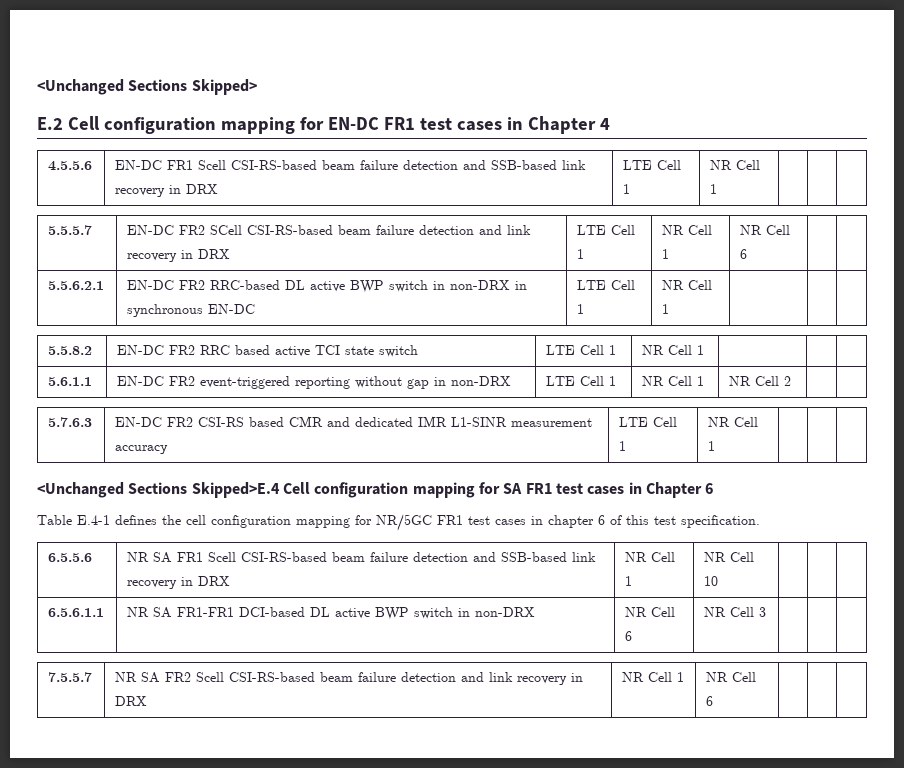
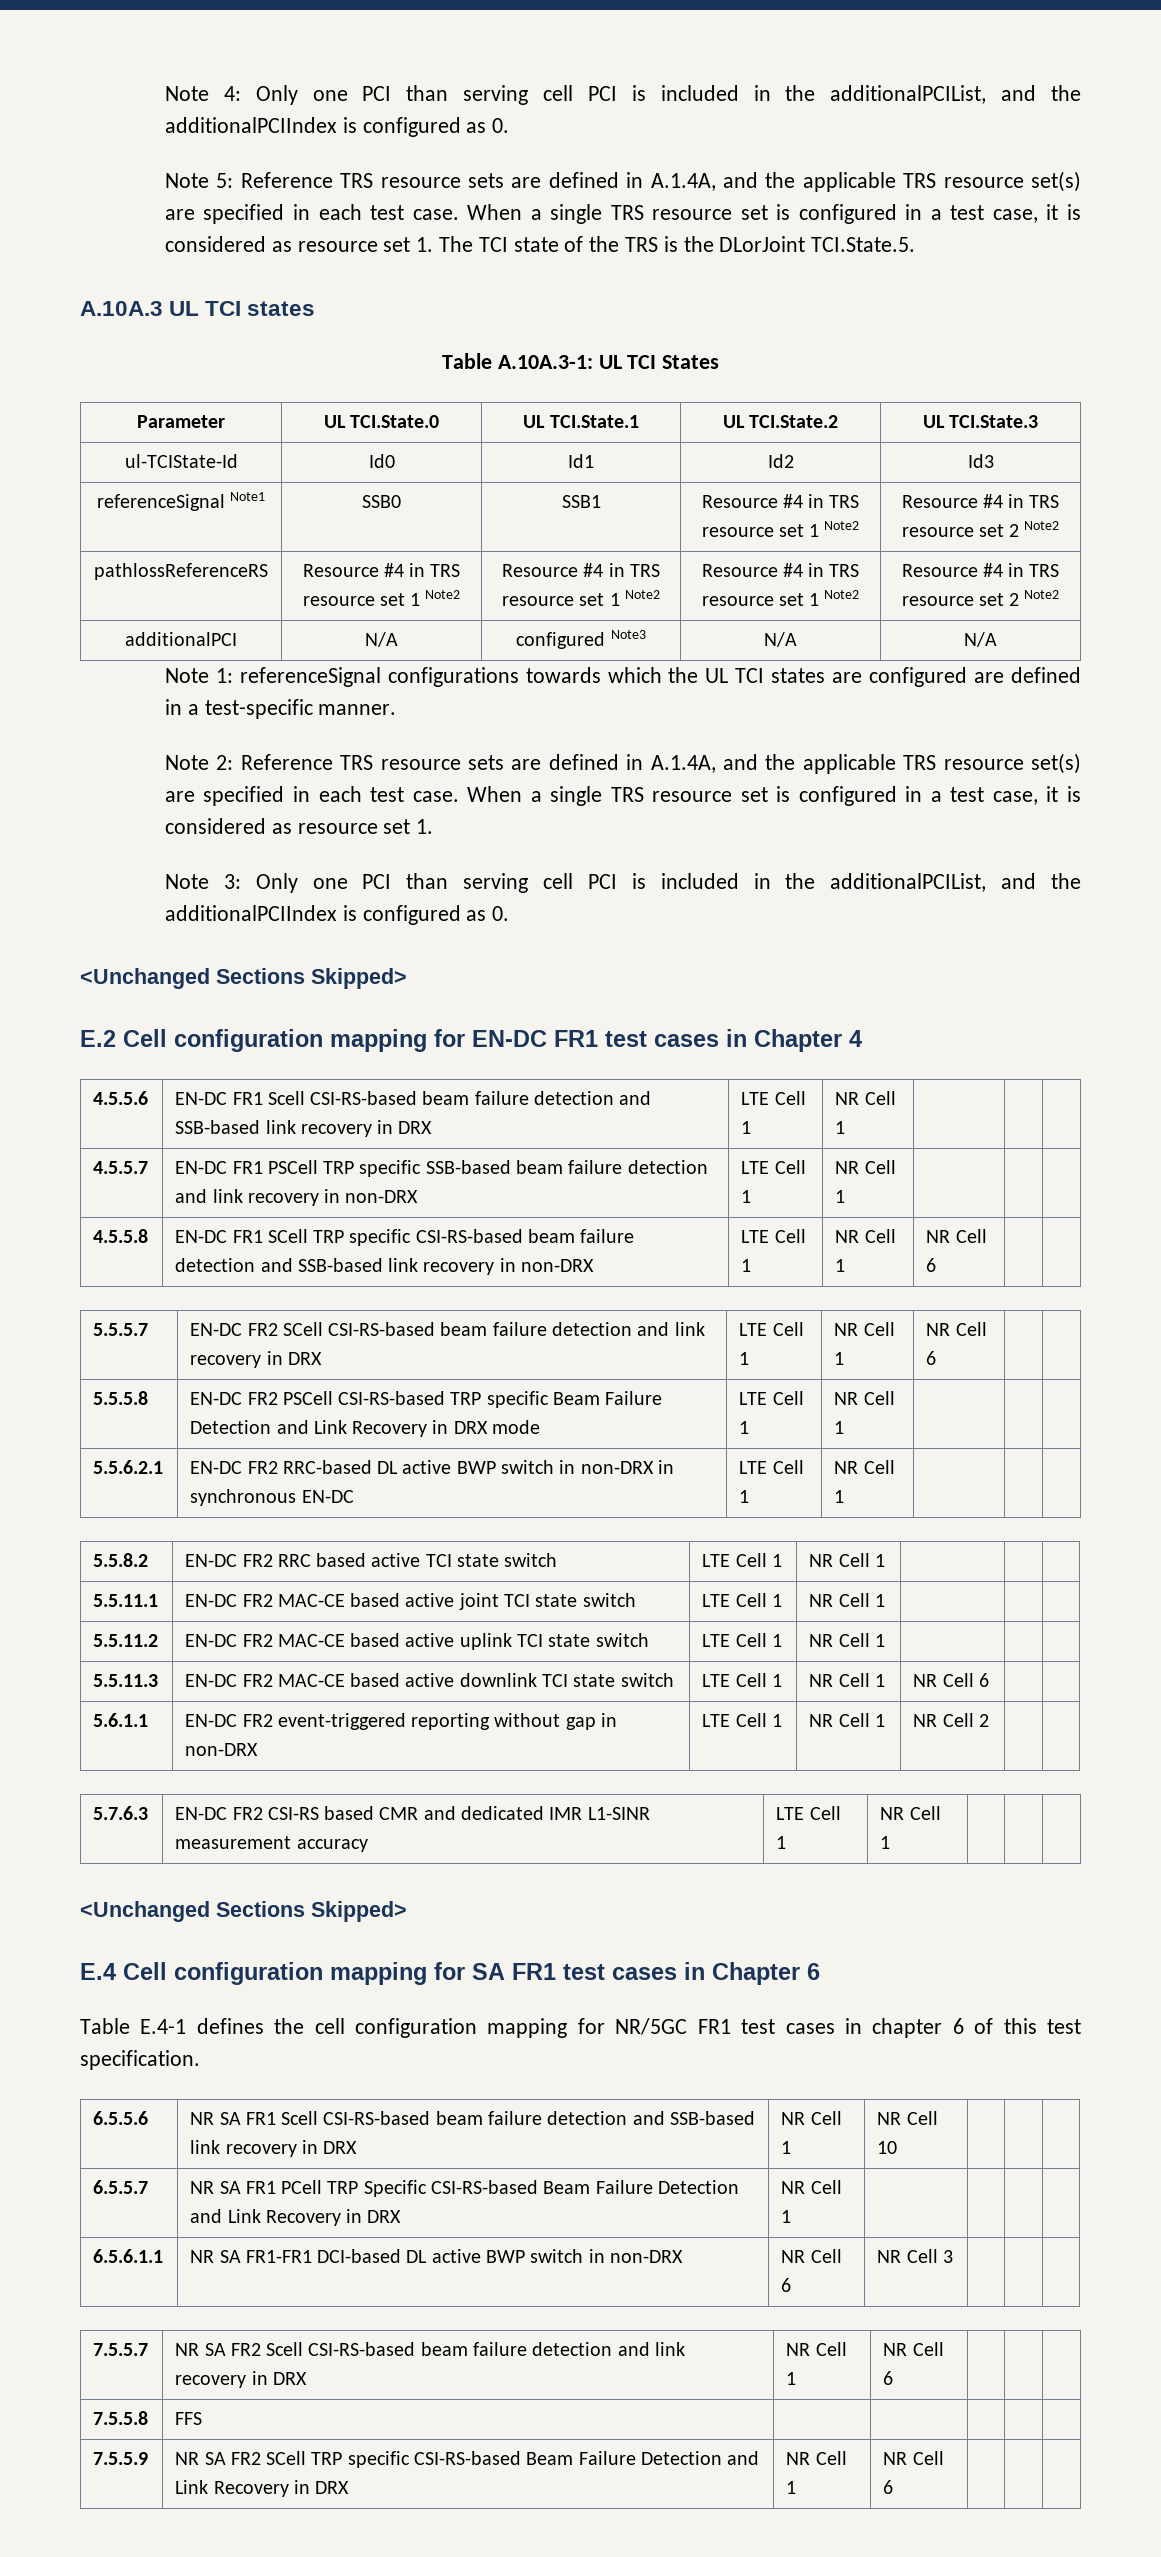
(37, 87) none -> [164,85,1081,105] [164,117,510,137] [164,171,1082,192] [164,204,1082,224] [164,236,916,252] [80,301,316,316] [441,353,720,369] [137,415,225,428] [323,415,440,428] [523,415,639,428] [722,415,839,428] [922,415,1039,428] [124,454,238,468] [368,454,395,468] [568,454,594,468] [767,454,794,468] [967,454,994,468] [96,492,266,511] [362,495,401,508] [561,495,601,508] [701,494,860,508] [701,521,860,537] [901,494,1060,508] [901,521,1060,537] [94,563,268,580] [302,563,461,577] [302,590,461,606] [502,563,660,577] [502,590,660,606] [701,563,860,577] [701,590,860,606] [901,563,1060,577] [901,590,1060,606] [125,632,237,646] [365,632,398,647] [516,630,646,649] [764,632,797,647] [964,632,997,647] [164,667,1081,687] [164,699,397,719] [164,753,1082,774] [164,786,1082,806] [164,818,434,834] [164,873,1081,893] [164,905,510,925] Note 4: Only one PCI than serving cell PCI is included in the additionalPCIList, and the additionalPCIIndex is configured as 0. // Note 5: Reference TRS resource sets are defined in A.1.4A, and the applicable TRS resource set(s) are specified in each test case. When a single TRS resource set is configured in a test case, it is considered as resource set 1. The TCI state of the TRS is the DLorJoint TCI.State.5. // A.10A.3 UL TCI states // Table A.10A.3-1: UL TCI States // Parameter | UL TCI.State.0 | UL TCI.State.1 | UL TCI.State.2 | UL TCI.State.3 // ul-TCIState-Id | Id0 | Id1 | Id2 | Id3 // referenceSignal Note1 | SSB0 | SSB1 | Resource #4 in TRS resource set 1 Note2 | Resource #4 in TRS resource set 2 Note2 // pathlossReferenceRS | Resource #4 in TRS resource set 1 Note2 | Resource #4 in TRS resource set 1 Note2 | Resource #4 in TRS resource set 1 Note2 | Resource #4 in TRS resource set 2 Note2 // additionalPCI | N/A | configured Note3 | N/A | N/A // Note 1: referenceSignal configurations towards which the UL TCI states are configured are defined in a test-specific manner. // Note 2: Reference TRS resource sets are defined in A.1.4A, and the applicable TRS resource set(s) are specified in each test case. When a single TRS resource set is configured in a test case, it is considered as resource set 1. // Note 3: Only one PCI than serving cell PCI is included in the additionalPCIList, and the additionalPCIIndex is configured as 0. //
(718, 189) none -> [93,1161,149,1174] [175,1160,708,1177] [175,1189,419,1206] [741,1160,806,1174] [741,1190,752,1203] [835,1160,896,1174] [835,1190,846,1203] [93,1229,149,1243] [175,1229,635,1246] [175,1258,594,1275] [741,1229,806,1243] [741,1259,752,1272] [835,1229,896,1243] [835,1259,846,1272] [926,1229,987,1243] [926,1258,937,1272] // 4.5.5.7 | EN-DC FR1 PSCell TRP specific SSB-based beam failure detection and link recovery in non-DRX | LTE Cell 1 | NR Cell 1 | | | // 4.5.5.8 | EN-DC FR1 SCell TRP specific CSI-RS-based beam failure detection and SSB-based link recovery in non-DRX | LTE Cell 1 | NR Cell 1 | NR Cell 6 | |
(748, 254) none -> [93,1391,149,1405] [190,1391,663,1408] [190,1420,540,1437] [739,1391,804,1405] [739,1421,750,1434] [834,1391,895,1405] [834,1421,845,1434] // 5.5.5.8 | EN-DC FR2 PSCell CSI-RS-based TRP specific Beam Failure Detection and Link Recovery in DRX mode | LTE Cell 1 | NR Cell 1 | | |
(705, 350) none -> [93,1594,159,1607] [185,1593,636,1610] [702,1593,782,1607] [809,1593,885,1607] [93,1634,159,1647] [185,1633,649,1650] [702,1633,782,1647] [809,1633,885,1647] [93,1674,159,1687] [185,1673,674,1687] [702,1673,782,1687] [809,1673,885,1687] [913,1673,989,1687] // 5.5.11.1 | EN-DC FR2 MAC-CE based active joint TCI state switch | LTE Cell 1 | NR Cell 1 | | | // 5.5.11.2 | EN-DC FR2 MAC-CE based active uplink TCI state switch | LTE Cell 1 | NR Cell 1 | | | // 5.5.11.3 | EN-DC FR2 MAC-CE based active downlink TCI state switch | LTE Cell 1 | NR Cell 1 | NR Cell 6 | |
[191,482,280,498] Skipped>E.4 -> [311,1901,407,1922] [80,1963,116,1980] Skipped> // E.4
(719, 581) none -> [93,2180,149,2194] [190,2180,739,2197] [190,2209,402,2226] [781,2180,842,2194] [781,2210,792,2223] // 6.5.5.7 | NR SA FR1 PCell TRP Specific CSI-RS-based Beam Failure Detection and Link Recovery in DRX | NR Cell 1 | | | |
(714, 701) none -> [93,2411,149,2425] [175,2412,203,2425] [93,2452,149,2465] [175,2451,760,2468] [175,2480,350,2497] [786,2451,847,2465] [786,2481,797,2494] [883,2451,944,2465] [883,2480,894,2494] // 7.5.5.8 | FFS | | | | | // 7.5.5.9 | NR SA FR2 SCell TRP specific CSI-RS-based Beam Failure Detection and Link Recovery in DRX | NR Cell 1 | NR Cell 6 | | |

